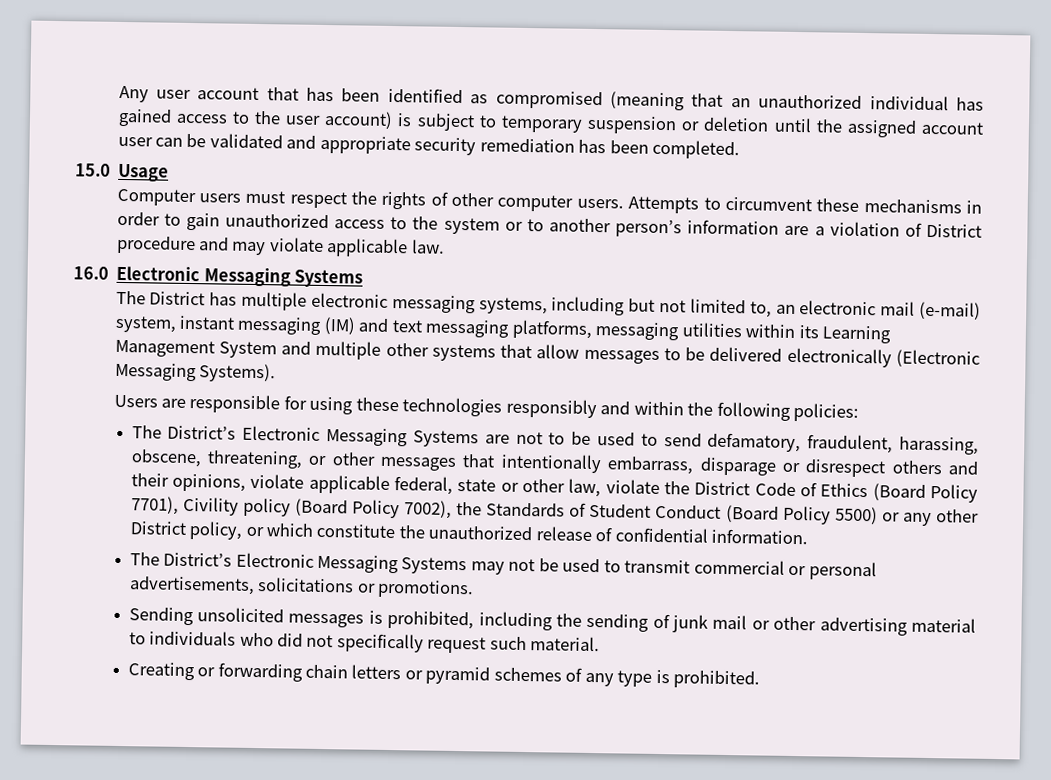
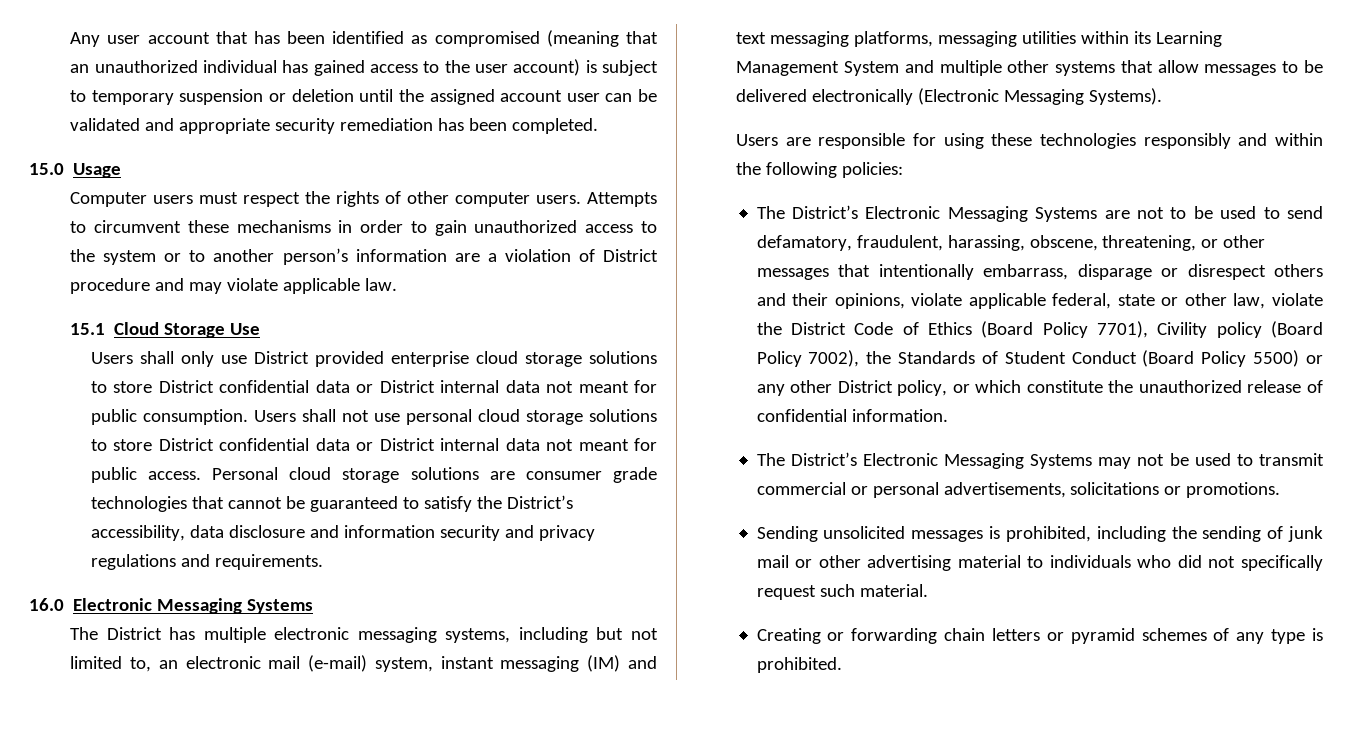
(445, 246) none -> [70,322,261,338] [90,351,657,367] [90,380,658,393] [90,409,657,425] [90,438,658,451] [90,467,658,483] [90,495,573,512] [90,525,595,541] [90,554,323,570] // 15.1 Cloud Storage Use // Users shall only use District provided enterprise cloud storage solutions to store District confidential data or District internal data not meant for public consumption. Users shall not use personal cloud storage solutions to store District confidential data or District internal data not meant for public access. Personal cloud storage solutions are consumer grade technologies that cannot be guaranteed to satisfy the District’s accessibility, data disclosure and information security and privacy regulations and requirements.

